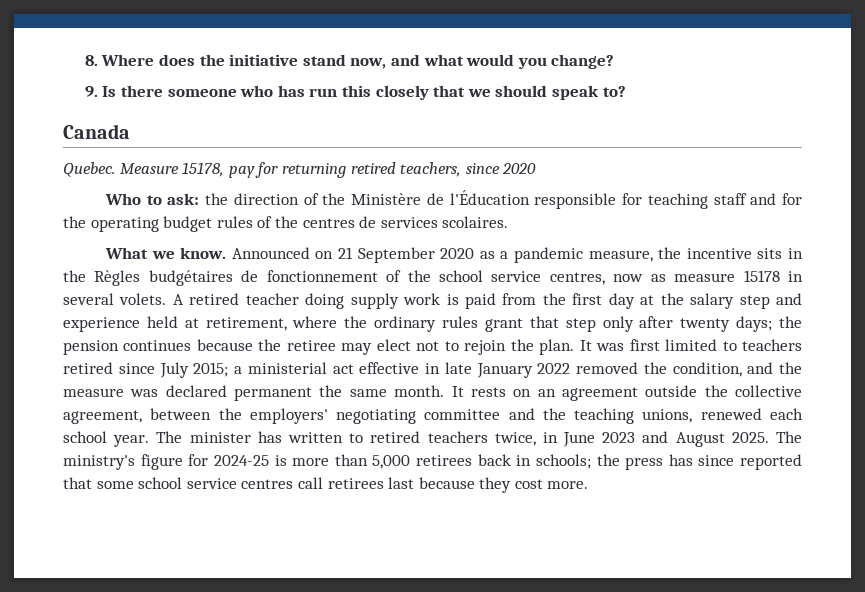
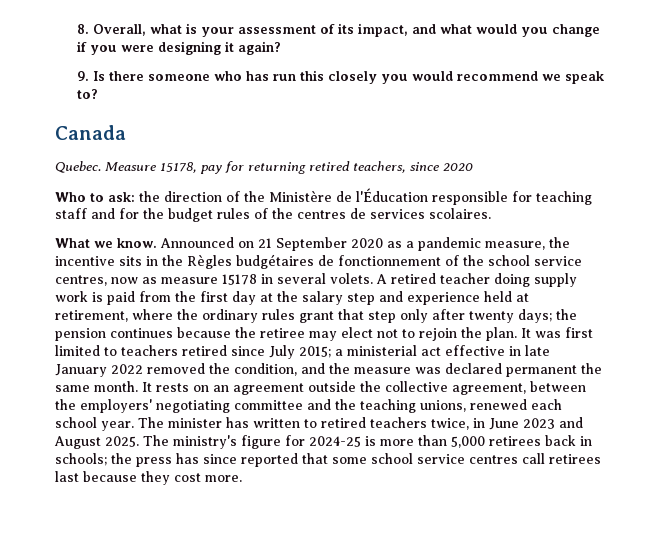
[101,54,615,69] Where does the initiative stand now, and what would you change? -> [93,23,601,37] [77,41,282,55] Overall, what is your assessment of its impact, and what would you change if you were designing it again?
[433,85,548,97] that we should -> [381,71,562,84] you would recommend we
[90,217,159,232] operating -> (164, 213) none

